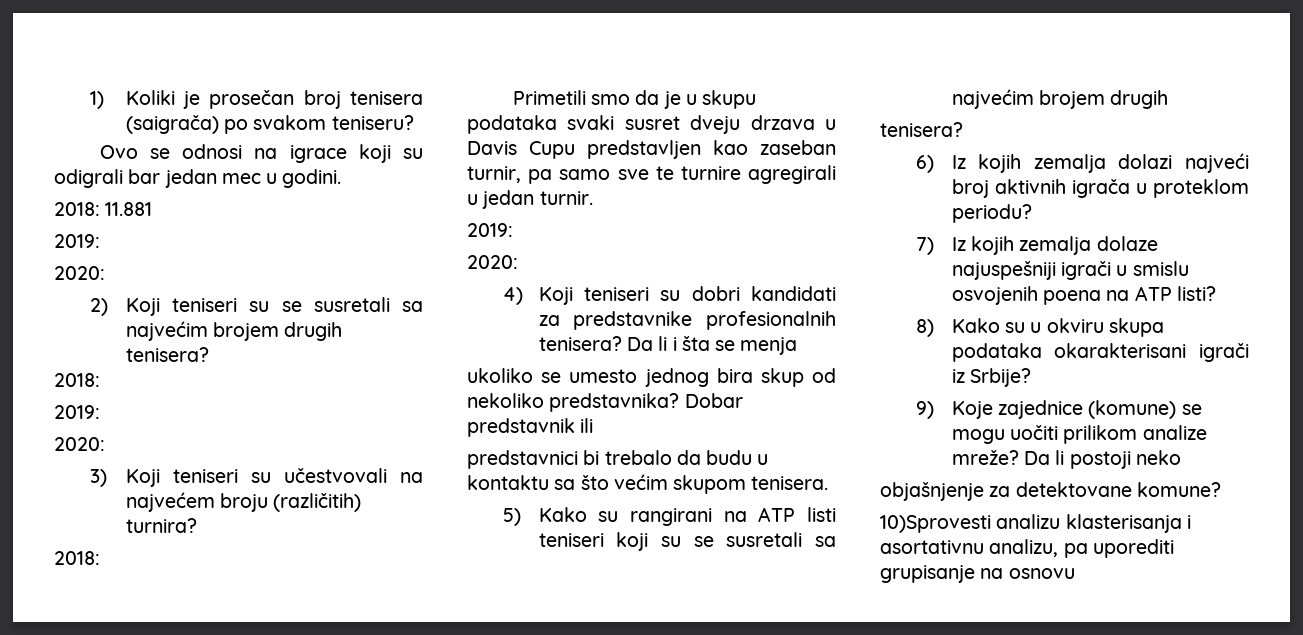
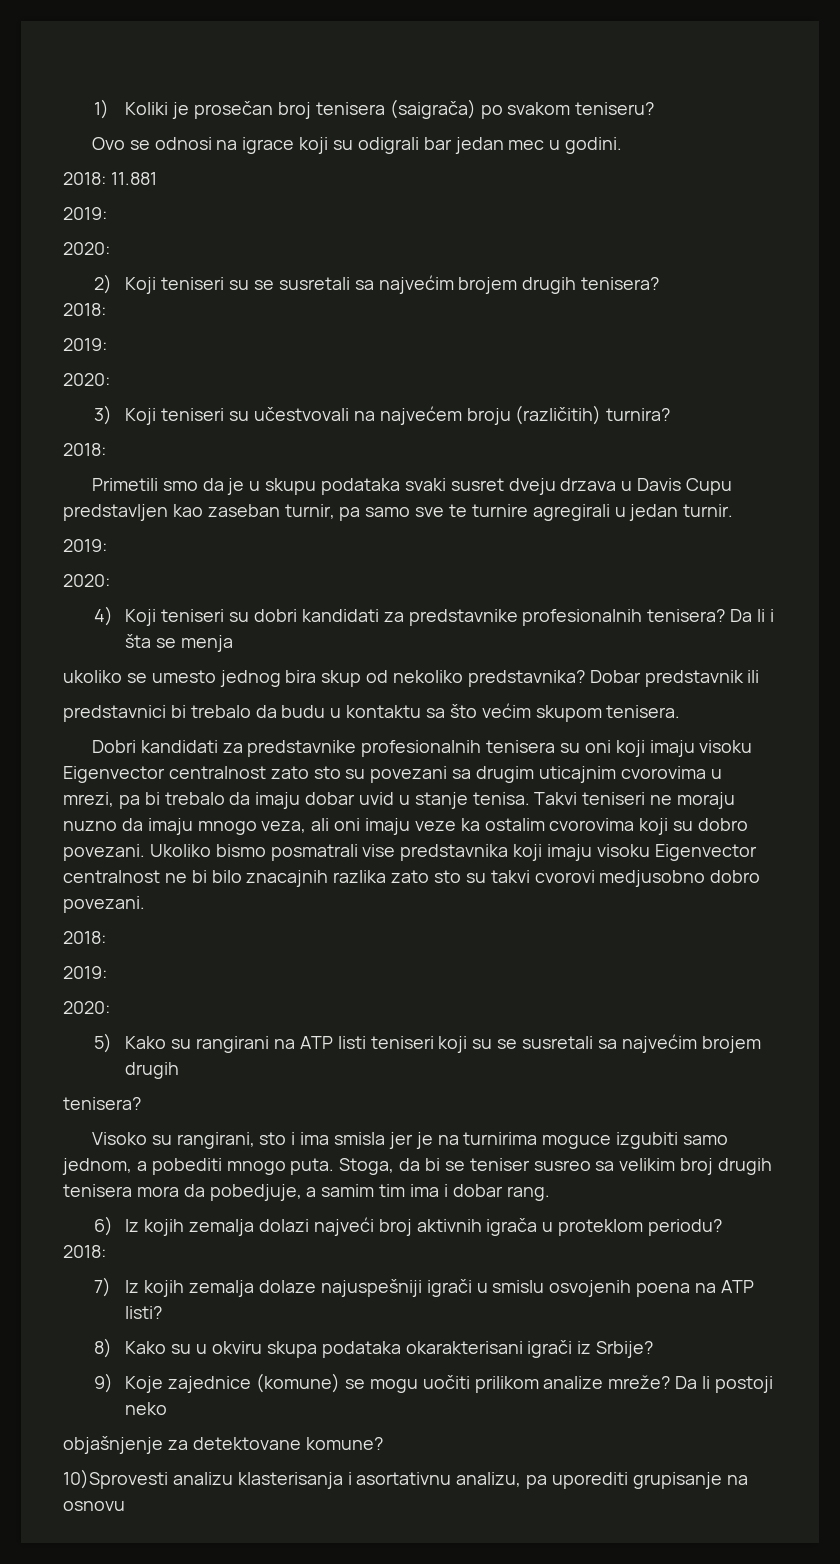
(829, 483) none -> [91,740,753,757] [63,766,722,783] [63,792,736,809] [63,818,749,835] [63,844,757,861] [63,870,761,887] [63,896,145,913] [63,931,106,944] [63,966,107,979] [63,1001,110,1014] // Dobri kandidati za predstavnike profesionalnih tenisera su oni koji imaju visoku Eigenvector centralnost zato sto su povezani sa drugim uticajnim cvorovima u mrezi, pa bi trebalo da imaju dobar uvid u stanje tenisa. Takvi teniseri ne moraju nuzno da imaju mnogo veza, ali oni imaju veze ka ostalim cvorovima koji su dobro povezani. Ukoliko bismo posmatrali vise predstavnika koji imaju visoku Eigenvector centralnost ne bi bilo znacajnih razlika zato sto su takvi cvorovi medjusobno dobro povezani. // 2018: // 2019: // 2020:
(963, 129) none -> [91,1132,729,1149] [62,1158,773,1175] [63,1184,550,1201] // Visoko su rangirani, sto i ima smisla jer je na turnirima moguce izgubiti samo jednom, a pobediti mnogo puta. Stoga, da bi se teniser susreo sa velikim broj drugih tenisera mora da pobedjuje, a samim tim ima i dobar rang.
(1032, 213) none -> [63,1245,106,1258] // 2018:

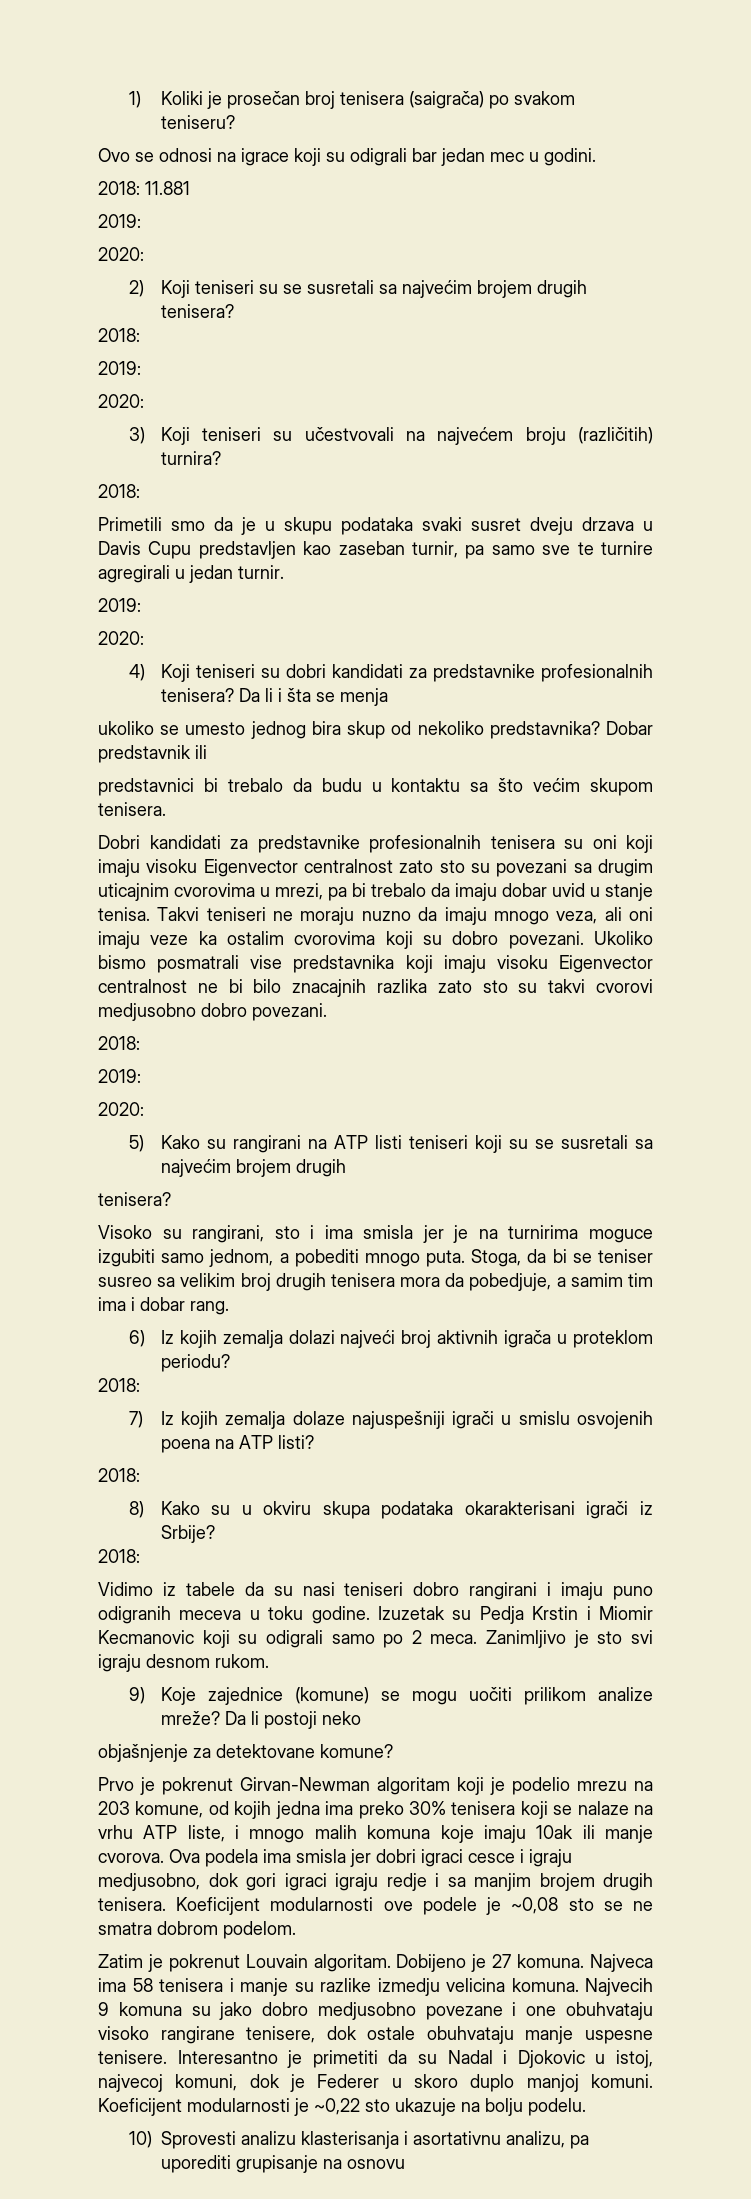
(163, 1312) none -> [98,1468,140,1482] // 2018:
(654, 1349) none -> [98,1549,140,1563] [98,1582,654,1600] [98,1606,653,1624] [98,1630,653,1648] [98,1654,269,1672] // 2018: // Vidimo iz tabele da su nasi teniseri dobro rangirani i imaju puno odigranih meceva u toku godine. Izuzetak su Pedja Krstin i Miomir Kecmanovic koji su odigrali samo po 2 meca. Zanimljivo je sto svi igraju desnom rukom.
[63,1469,168,1489] 10)Sprovesti -> [98,1777,653,1795] [98,1801,653,1819] [98,1825,654,1843] [98,1849,572,1867] [98,1873,653,1891] [98,1897,653,1915] [98,1921,296,1939] [98,1954,654,1972] [98,1978,653,1996] [98,2002,653,2020] [98,2026,653,2044] [98,2050,654,2068] [98,2074,653,2092] [98,2098,586,2116] [129,2131,237,2149] Prvo je pokrenut Girvan-Newman algoritam koji je podelio mrezu na 203 komune, od kojih jedna ima preko 30% tenisera koji se nalaze na vrhu ATP liste, i mnogo malih komuna koje imaju 10ak ili manje cvorova. Ova podela ima smisla jer dobri igraci cesce i igraju medjusobno, dok gori igraci igraju redje i sa manjim brojem drugih tenisera. Koeficijent modularnosti ove podele je ~0,08 sto se ne smatra dobrom podelom. // Zatim je pokrenut Louvain algoritam. Dobijeno je 27 komuna. Najveca ima 58 tenisera i manje su razlike izmedju velicina komuna. Najvecih 9 komuna su jako dobro medjusobno povezane i one obuhvataju visoko rangirane tenisere, dok ostale obuhvataju manje uspesne tenisere. Interesantno je primetiti da su Nadal i Djokovic u istoj, najvecoj komuni, dok je Federer u skoro duplo manjoj komuni. Koeficijent modularnosti je ~0,22 sto ukazuje na bolju podelu. // 10) Sprovesti

